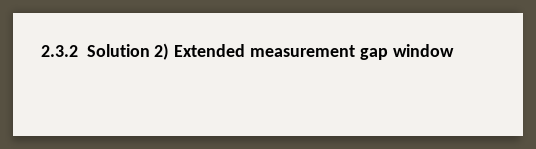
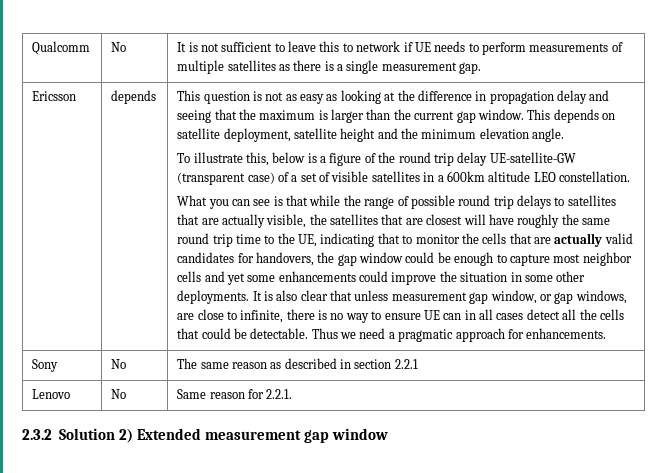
(41, 51) none -> [32,41,91,55] [111,42,127,52] [177,41,623,55] [177,60,482,74] [32,91,77,101] [111,90,157,104] [177,90,610,104] [177,109,615,123] [177,128,565,142] [177,152,576,166] [177,171,630,185] [177,195,616,209] [177,214,610,228] [177,233,633,247] [177,252,632,266] [177,271,586,285] [177,290,627,304] [177,309,624,323] [177,328,607,342] [32,359,59,372] [111,359,127,369] [177,358,418,369] [32,389,71,399] [111,389,127,399] [177,389,293,399] Qualcomm | No | It is not sufficient to leave this to network if UE needs to perform measurements of multiple satellites as there is a single measurement gap. // Ericsson | depends | This question is not as easy as looking at the difference in propagation delay and seeing that the maximum is larger than the current gap window. This depends on satellite deployment, satellite height and the minimum elevation angle. // To illustrate this, below is a figure of the round trip delay UE-satellite-GW (transparent case) of a set of visible satellites in a 600km altitude LEO constellation. // What you can see is that while the range of possible round trip delays to satellites that are actually visible, the satellites that are closest will have roughly the same round trip time to the UE, indicating that to monitor the cells that are actually valid candidates for handovers, the gap window could be enough to capture most neighbor cells and yet some enhancements could improve the situation in some other deployments. It is also clear that unless measurement gap window, or gap windows, are close to infinite, there is no way to ensure UE can in all cases detect all the cells that could be detectable. Thus we need a pragmatic approach for enhancements. // Sony | No | The same reason as described in section 2.2.1 // Lenovo | No | Same reason for 2.2.1. //

